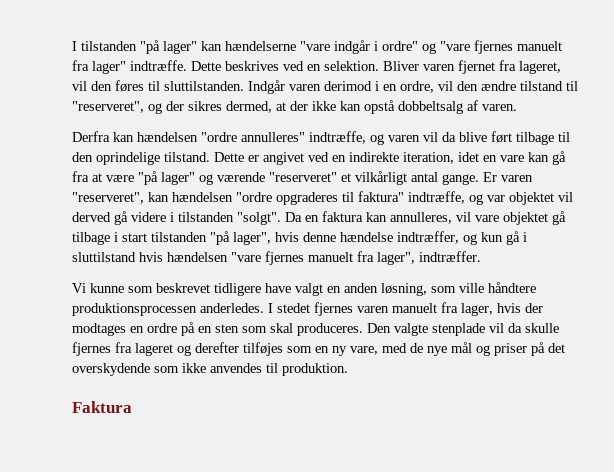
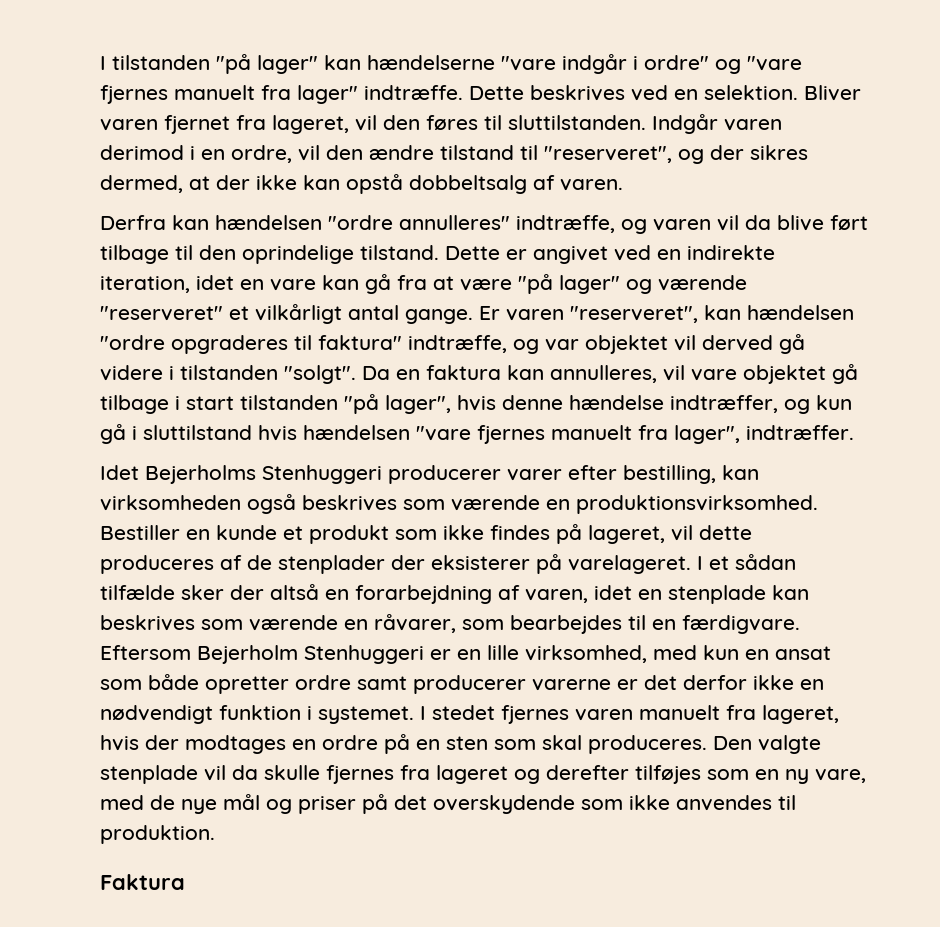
[72,282,536,296] [72,303,264,316] Vi kunne som beskrevet tidligere have valgt en anden løsning, som ville håndtere produktionsprocessen anderledes. -> [100,465,759,484] [100,494,818,514] [100,524,752,544] [100,554,796,574] [100,584,809,604] [100,614,800,634] [100,645,831,664] [100,674,824,694] [100,705,414,724] Idet Bejerholms Stenhuggeri producerer varer efter bestilling, kan virksomheden også beskrives som værende en produktionsvirksomhed. Bestiller en kunde et produkt som ikke findes på lageret, vil dette produceres af de stenplader der eksisterer på varelageret. I et sådan tilfælde sker der altså en forarbejdning af varen, idet en stenplade kan beskrives som værende en råvarer, som bearbejdes til en færdigvare. Eftersom Bejerholm Stenhuggeri er en lille virksomhed, med kun en ansat som både opretter ordre samt producerer varerne er det derfor ikke en nødvendigt funktion i systemet.
[461,303,493,316] lager, -> [762,705,839,724] lageret,

